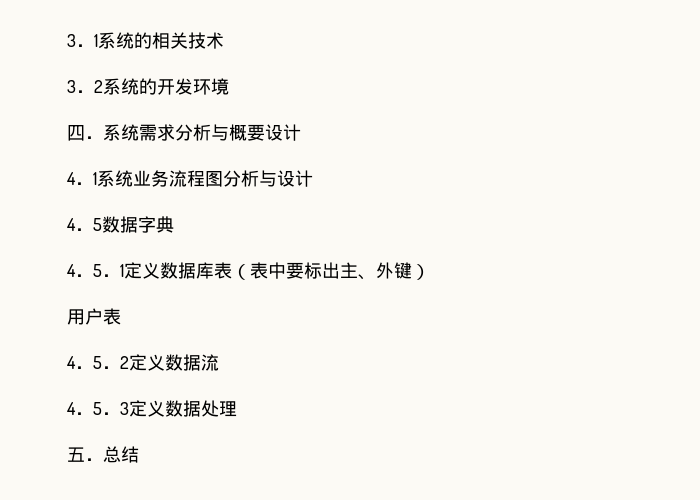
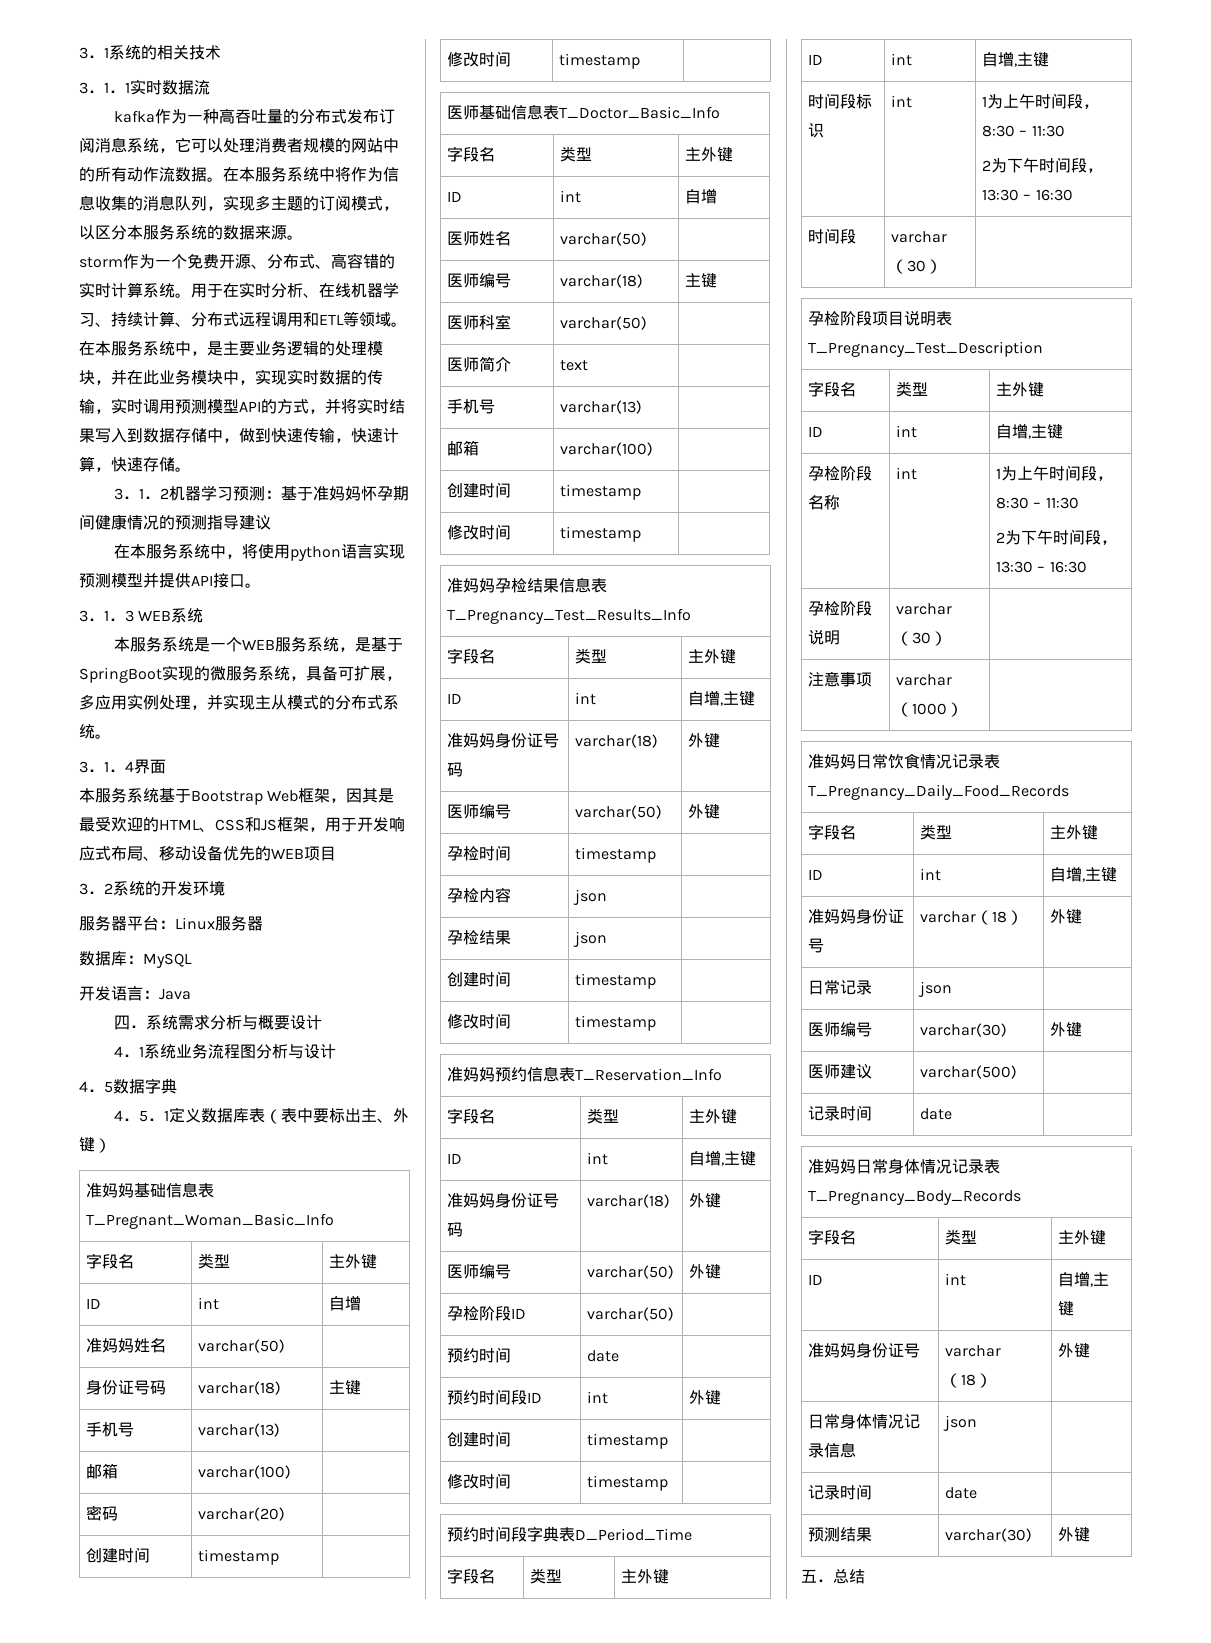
(224, 40) none -> [79,79,210,95] [114,108,396,124] [79,137,399,153] [79,166,399,182] [79,195,399,211] [79,224,303,240] [79,253,395,269] [79,282,399,298] [79,311,407,327] [79,340,383,356] [79,369,383,385] [79,398,405,414] [79,428,399,443] [79,456,191,472] [114,485,410,501] [79,514,271,530] [114,543,406,561] [79,572,261,588] [79,608,204,623] [114,636,404,652] [79,665,402,683] [79,694,399,710] [79,724,111,739] [79,759,166,774] [79,787,395,805] [79,816,405,832] [79,845,336,861] // 3．1．1实时数据流 // kafka作为一种高吞吐量的分布式发布订阅消息系统，它可以处理消费者规模的网站中的所有动作流数据。在本服务系统中将作为信息收集的消息队列，实现多主题的订阅模式，以区分本服务系统的数据来源。 // storm作为一个免费开源、分布式、高容错的实时计算系统。用于在实时分析、在线机器学习、持续计算、分布式远程调用和ETL等领域。在本服务系统中，是主要业务逻辑的处理模块，并在此业务模块中，实现实时数据的传输，实时调用预测模型API的方式，并将实时结果写入到数据存储中，做到快速传输，快速计算，快速存储。 // 3．1．2机器学习预测：基于准妈妈怀孕期间健康情况的预测指导建议 // 在本服务系统中，将使用python语言实现预测模型并提供API接口。 // 3．1．3 WEB系统 // 本服务系统是一个WEB服务系统，是基于SpringBoot实现的微服务系统，具备可扩展，多应用实例处理，并实现主从模式的分布式系统。 // 3．1．4界面 // 本服务系统基于Bootstrap Web框架，因其是最受欢迎的HTML、CSS和JS框架，用于开发响应式布局、移动设备优先的WEB项目
(229, 86) none -> [79,915,263,931] [79,951,192,968] [79,986,191,1001] // 服务器平台：Linux服务器 // 数据库：MySQL // 开发语言：Java
[67,308,121,325] [67,354,219,371] [67,400,237,417] // 用户表 // 4．5．2定义数据流 // 4．5．3定义数据处理 -> [86,1182,215,1198] [86,1213,335,1229] [86,1253,135,1269] [198,1253,231,1269] [329,1254,378,1269] [86,1298,102,1309] [198,1297,220,1310] [329,1295,362,1311] [86,1338,167,1353] [198,1339,286,1353] [86,1379,167,1395] [198,1381,282,1395] [329,1380,362,1395] [86,1422,135,1437] [198,1423,281,1437] [86,1463,119,1479] [198,1465,292,1479] [86,1505,119,1521] [198,1507,286,1521] [86,1547,151,1563] [198,1549,280,1565] [447,51,512,67] [559,53,641,69] [447,104,721,120] [447,146,496,162] [560,146,593,162] [685,147,734,162] [447,191,463,202] [560,190,582,203] [685,188,718,204] [447,231,512,246] [560,232,648,246] [447,273,512,288] [560,274,644,288] [685,273,718,288] [447,314,512,330] [560,316,648,330] [447,356,512,372] [560,360,589,371] [447,399,496,414] [560,400,643,414] [447,440,480,456] [560,442,654,456] [447,482,512,498] [560,484,642,500] [447,524,512,540] [560,526,642,542] [447,577,608,593] [447,608,692,624] [447,648,496,664] [575,648,608,664] [688,649,737,664] [447,693,463,704] [575,692,597,705] [688,690,756,706] [447,732,560,748] [447,762,464,777] [575,734,659,748] [688,733,721,748] [447,804,512,819] [575,805,663,819] [688,804,721,819] [447,845,512,861] [575,847,657,863] [447,887,512,903] [573,889,608,905] [447,930,512,945] [573,931,608,947] [447,971,512,987] [575,973,657,989] [447,1013,512,1029] [575,1015,657,1031] [447,1066,723,1082] [447,1108,496,1124] [587,1108,620,1124] [689,1109,738,1124] [447,1153,463,1164] [587,1152,609,1165] [689,1150,757,1166] [447,1192,560,1208] [447,1222,464,1237] [587,1194,671,1208] [689,1193,722,1208] [447,1264,512,1279] [587,1265,675,1279] [689,1264,722,1279] [447,1306,527,1321] [587,1307,675,1321] [447,1347,512,1363] [587,1350,620,1362] [447,1389,543,1405] [587,1391,609,1404] [689,1390,722,1405] [447,1431,512,1447] [587,1433,669,1449] [447,1473,512,1489] [587,1475,669,1491] [447,1526,693,1542] [447,1568,496,1584] [530,1568,563,1584] [621,1569,670,1584] [808,54,824,65] [891,53,913,66] [982,51,1050,67] [808,93,873,109] [808,123,825,138] [891,95,913,108] [982,93,1100,109] [982,125,1065,137] [982,157,1104,173] [982,189,1073,201] [808,228,857,244] [891,231,948,243] [891,259,943,274] [808,310,953,326] [808,341,1044,357] [808,381,857,397] [896,381,929,397] [996,382,1045,397] [808,426,824,437] [896,425,918,438] [996,423,1064,439] [808,466,873,481] [808,495,841,510] [896,467,918,480] [996,465,1114,481] [996,497,1079,509] [996,529,1118,545] [996,561,1087,573] [808,601,873,616] [808,629,841,645] [896,603,953,615] [896,631,948,646] [808,671,873,687] [896,674,953,686] [896,702,964,717] [808,753,1001,769] [808,784,1070,800] [808,824,857,840] [920,824,953,840] [1050,825,1099,840] [808,869,824,880] [920,868,942,881] [1050,866,1118,882] [808,908,905,924] [808,938,825,953] [920,910,1024,925] [1050,909,1083,924] [808,980,873,995] [918,981,953,997] [808,1022,873,1037] [920,1023,1008,1037] [1050,1022,1083,1037] [808,1064,873,1079] [920,1065,1018,1079] [808,1105,873,1121] [920,1108,953,1120] [808,1158,1001,1174] [808,1190,1022,1205] [808,1229,857,1245] [945,1229,978,1245] [1058,1230,1107,1245] [808,1274,824,1285] [945,1273,967,1286] [1058,1271,1110,1287] [1058,1301,1075,1316] [808,1342,921,1358] [945,1345,1002,1357] [945,1373,993,1388] [1058,1343,1091,1358] [808,1413,921,1429] [808,1442,857,1458] [943,1415,978,1431] [808,1484,873,1500] [945,1487,978,1499] [808,1527,873,1542] [945,1528,1033,1542] [1058,1527,1091,1542] // 准妈妈基础信息表T_Pregnant_Woman_Basic_Info // 字段名 | 类型 | 主外键 // ID | int | 自增 // 准妈妈姓名 | varchar(50) | // 身份证号码 | varchar(18) | 主键 // 手机号 | varchar(13) | // 邮箱 | varchar(100) | // 密码 | varchar(20) | // 创建时间 | timestamp | // 修改时间 | timestamp | // 医师基础信息表T_Doctor_Basic_Info // 字段名 | 类型 | 主外键 // ID | int | 自增 // 医师姓名 | varchar(50) | // 医师编号 | varchar(18) | 主键 // 医师科室 | varchar(50) | // 医师简介 | text | // 手机号 | varchar(13) | // 邮箱 | varchar(100) | // 创建时间 | timestamp | // 修改时间 | timestamp | // 准妈妈孕检结果信息表T_Pregnancy_Test_Results_Info // 字段名 | 类型 | 主外键 // ID | int | 自增,主键 // 准妈妈身份证号码 | varchar(18) | 外键 // 医师编号 | varchar(50) | 外键 // 孕检时间 | timestamp | // 孕检内容 | json | // 孕检结果 | json | // 创建时间 | timestamp | // 修改时间 | timestamp | // 准妈妈预约信息表T_Reservation_Info // 字段名 | 类型 | 主外键 // ID | int | 自增,主键 // 准妈妈身份证号码 | varchar(18) | 外键 // 医师编号 | varchar(50) | 外键 // 孕检阶段ID | varchar(50) | // 预约时间 | date | // 预约时间段ID | int | 外键 // 创建时间 | timestamp | // 修改时间 | timestamp | // 预约时间段字典表D_Period_Time // 字段名 | 类型 | 主外键 // ID | int | 自增,主键 // 时间段标识 | int | 1为上午时间段，8:30 – 11:30 // 2为下午时间段，13:30 – 16:30 // 时间段 | varchar（30） | // 孕检阶段项目说明表T_Pregnancy_Test_Description // 字段名 | 类型 | 主外键 // ID | int | 自增,主键 // 孕检阶段名称 | int | 1为上午时间段，8:30 – 11:30 // 2为下午时间段，13:30 – 16:30 // 孕检阶段说明 | varchar（30） | // 注意事项 | varchar（1000） | // 准妈妈日常饮食情况记录表T_Pregnancy_Daily_Food_Records // 字段名 | 类型 | 主外键 // ID | int | 自增,主键 // 准妈妈身份证号 | varchar（18） | 外键 // 日常记录 | json | // 医师编号 | varchar(30) | 外键 // 医师建议 | varchar(500) | // 记录时间 | date | // 准妈妈日常身体情况记录表T_Pregnancy_Body_Records // 字段名 | 类型 | 主外键 // ID | int | 自增,主键 // 准妈妈身份证号 | varchar（18） | 外键 // 日常身体情况记录信息 | json | // 记录时间 | date | // 预测结果 | varchar(30) | 外键

